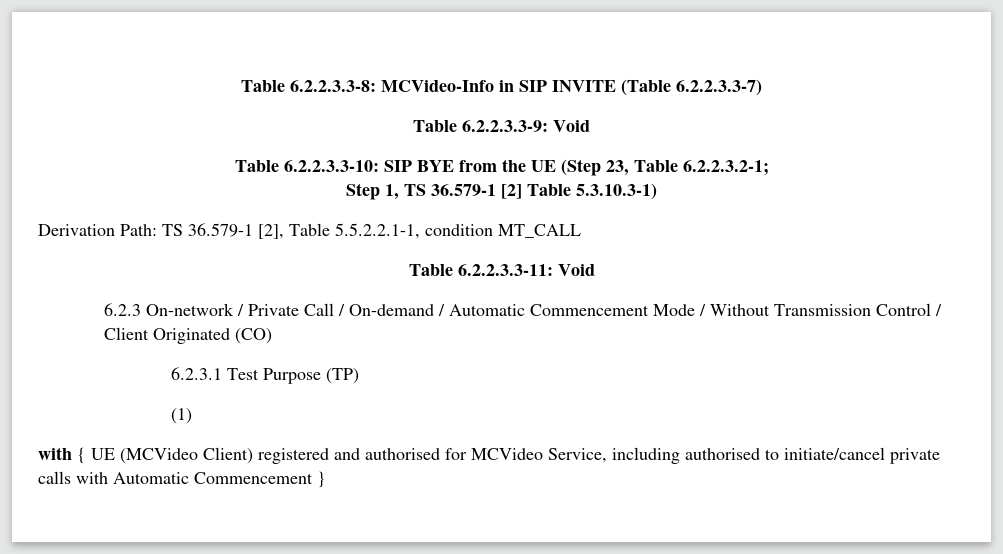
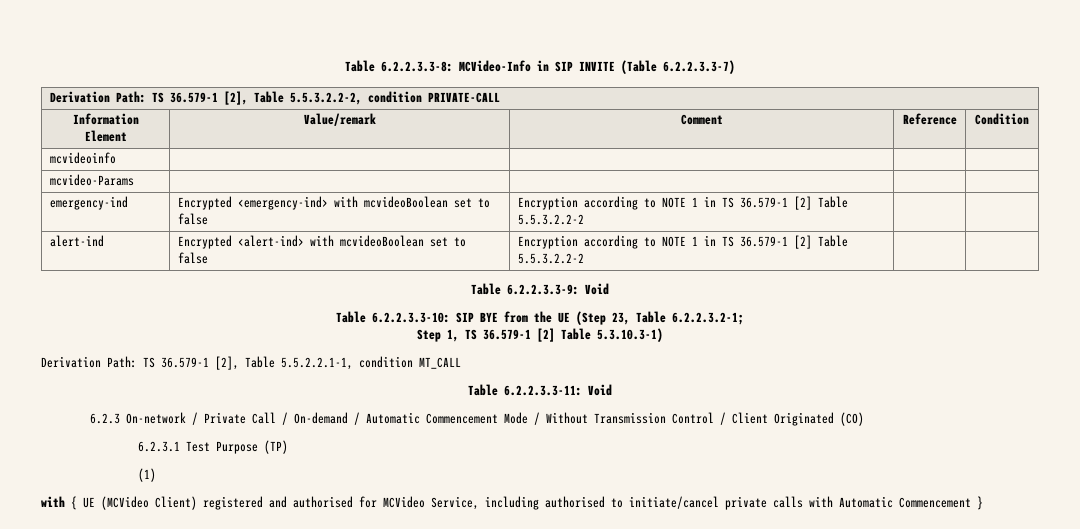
(762, 87) none -> [49,91,500,105] [72,113,139,125] [84,130,127,142] [303,113,376,126] [680,114,723,125] [902,113,957,125] [975,113,1029,125] [49,152,116,164] [49,174,134,186] [49,196,128,210] [177,196,490,210] [177,213,208,225] [517,196,848,210] [517,214,584,225] [49,235,104,247] [177,235,466,249] [177,252,208,264] [517,235,848,249] [517,253,584,264] // Derivation Path: TS 36.579-1 [2], Table 5.5.3.2.2-2, condition PRIVATE-CALL // Information Element | Value/remark | Comment | Reference | Condition // mcvideoinfo | | | | // mcvideo-Params | | | | // emergency-ind | Encrypted <emergency-ind> with mcvideoBoolean set to false | Encryption according to NOTE 1 in TS 36.579-1 [2] Table 5.5.3.2.2-2 | | // alert-ind | Encrypted <alert-ind> with mcvideoBoolean set to false | Encryption according to NOTE 1 in TS 36.579-1 [2] Table 5.5.3.2.2-2 | |

